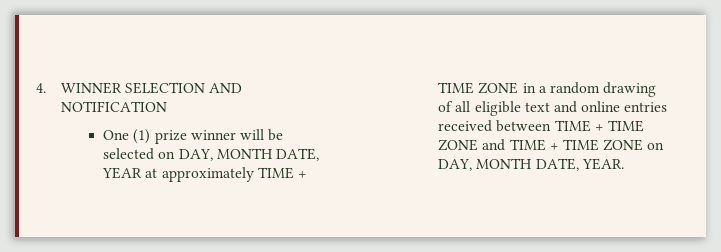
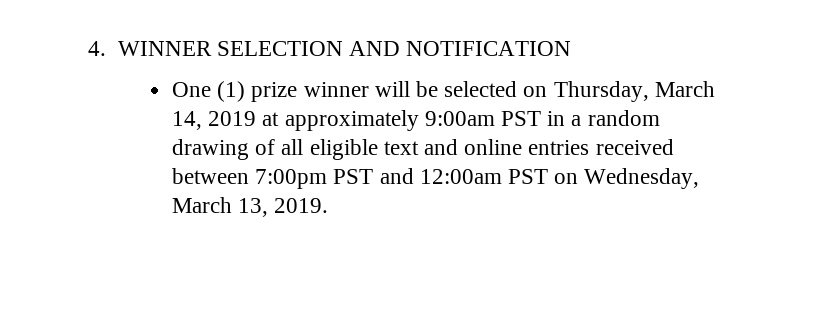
[178,148,319,161] [102,167,307,182] [438,82,519,94] DAY, MONTH DATE, YEAR at approximately TIME + TIME ZONE -> [553,81,715,102] [171,110,542,131] Thursday, March 14, 2019 at approximately 9:00am PST
[554,120,644,132] [438,139,665,151] [438,158,624,171] TIME + TIME ZONE and TIME + TIME ZONE on DAY, MONTH DATE, YEAR. -> [255,168,700,189] [171,197,329,217] 7:00pm PST and 12:00am PST on Wednesday, March 13, 2019.

